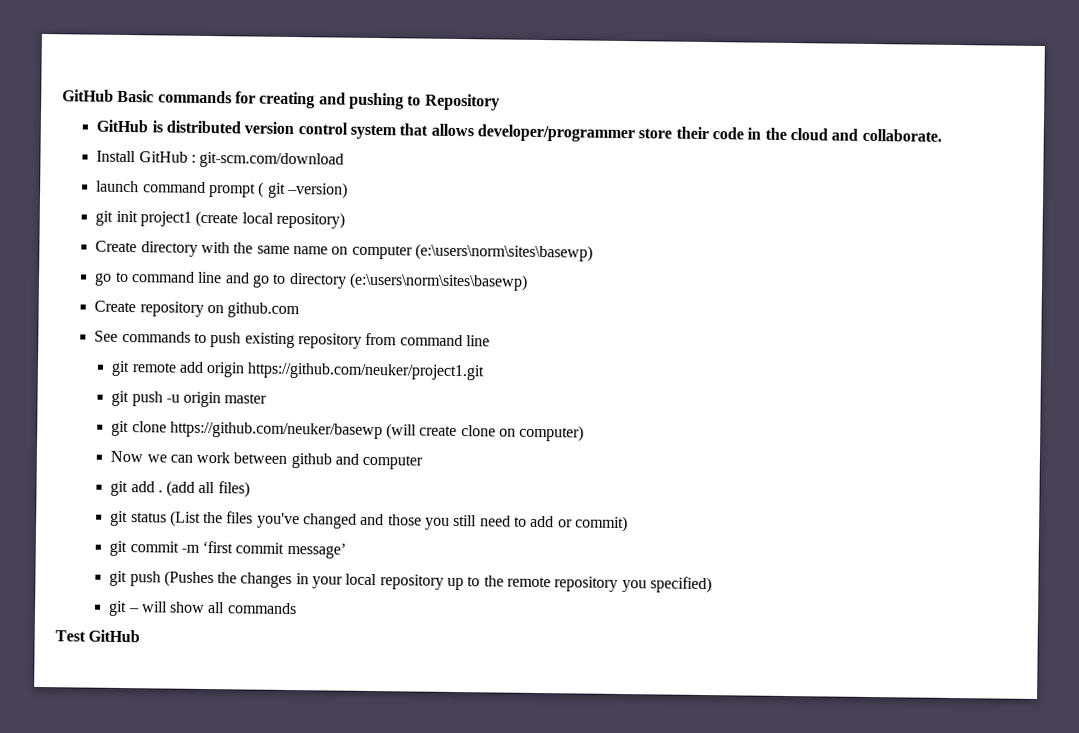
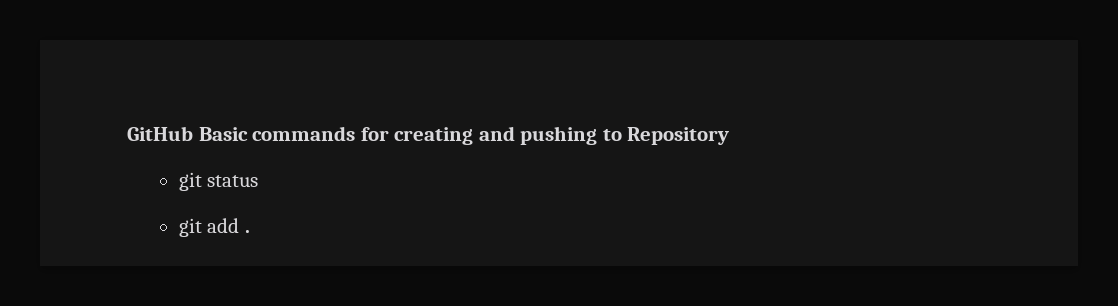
[96,119,942,143] [96,150,345,169] [96,180,348,199] [95,210,345,229] [95,240,593,262] [94,271,528,291] [94,300,301,319] [94,330,490,349] [111,360,486,381] [111,390,268,408] [111,420,585,442] [110,450,424,470] [110,480,250,498] [110,510,628,533] [109,540,346,559] [109,570,712,594] [108,600,297,617] [55,629,141,643] GitHub is distributed version control system that allows developer/programmer store their code in the cloud and collaborate. // Install GitHub : git-scm.com/download // launch command prompt ( git –version) // git init project1 (create local repository) // Create directory with the same name on computer (e:\users\norm\sites\basewp) // go to command line and go to directory (e:\users\norm\sites\basewp) // Create repository on github.com // See commands to push existing repository from command line // git remote add origin https://github.com/neuker/project1.git // git push -u origin master // git clone https://github.com/neuker/basewp (will create clone on computer) // Now we can work between github and computer // git add . (add all files) // git status (List the files you've changed and those you still need to add or commit) // git commit -m ‘first commit message’ // git push (Pushes the changes in your local repository up to the remote repository you specified) // git – will show all commands // Test GitHub -> [178,172,259,191] [178,218,250,237] git status // git add .

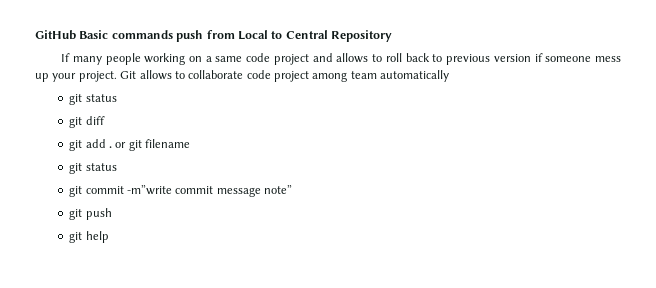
[360,126,730,145] [178,172,259,191] for creating and pushing to Repository // git status -> [176,30,392,42] [61,53,621,65] [35,70,450,82] [69,94,117,105] [69,116,105,128] push from Local to Central Repository // If many people working on a same code project and allows to roll back to previous version if someone mess up your project. Git allows to collaborate code project among team automatically // git status // git diff
(250, 231) none -> [115,139,191,151] [69,163,117,174] [69,185,293,197] [69,208,112,220] [69,231,109,243] or git filename // git status // git commit -m”write commit message note” // git push // git help

